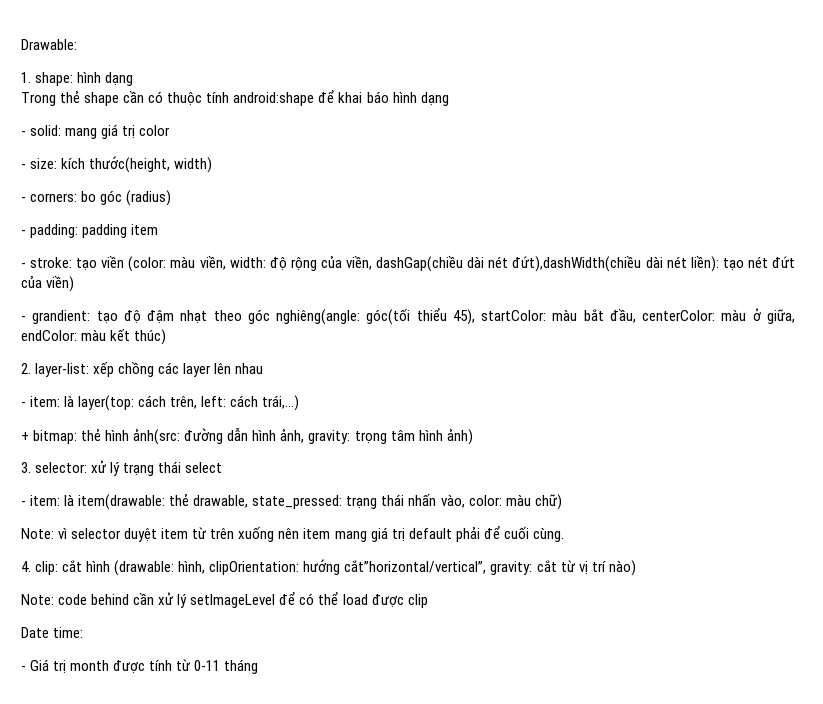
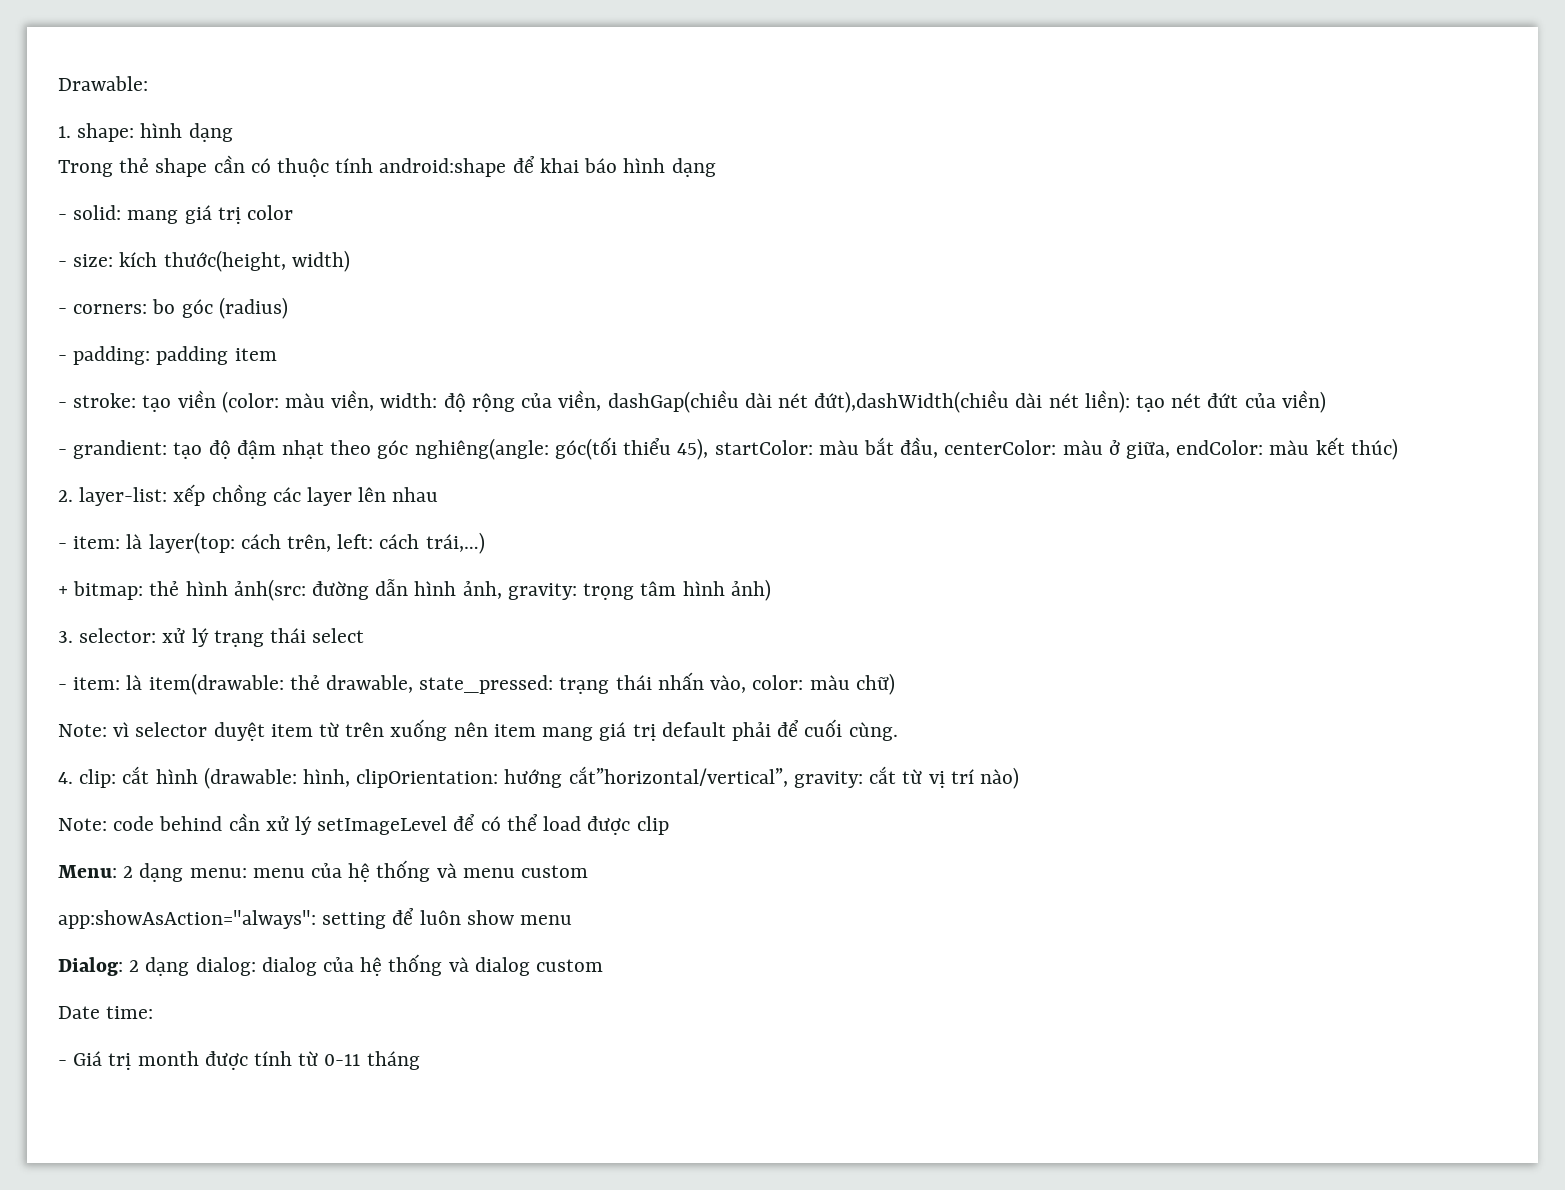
(428, 601) none -> [58,860,589,882] [58,908,573,929] [58,954,604,976] // Menu: 2 dạng menu: menu của hệ thống và menu custom // app:showAsAction="always": setting để luôn show menu // Dialog: 2 dạng dialog: dialog của hệ thống và dialog custom

